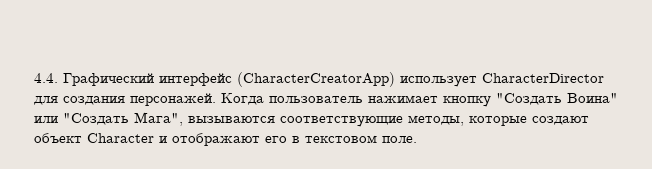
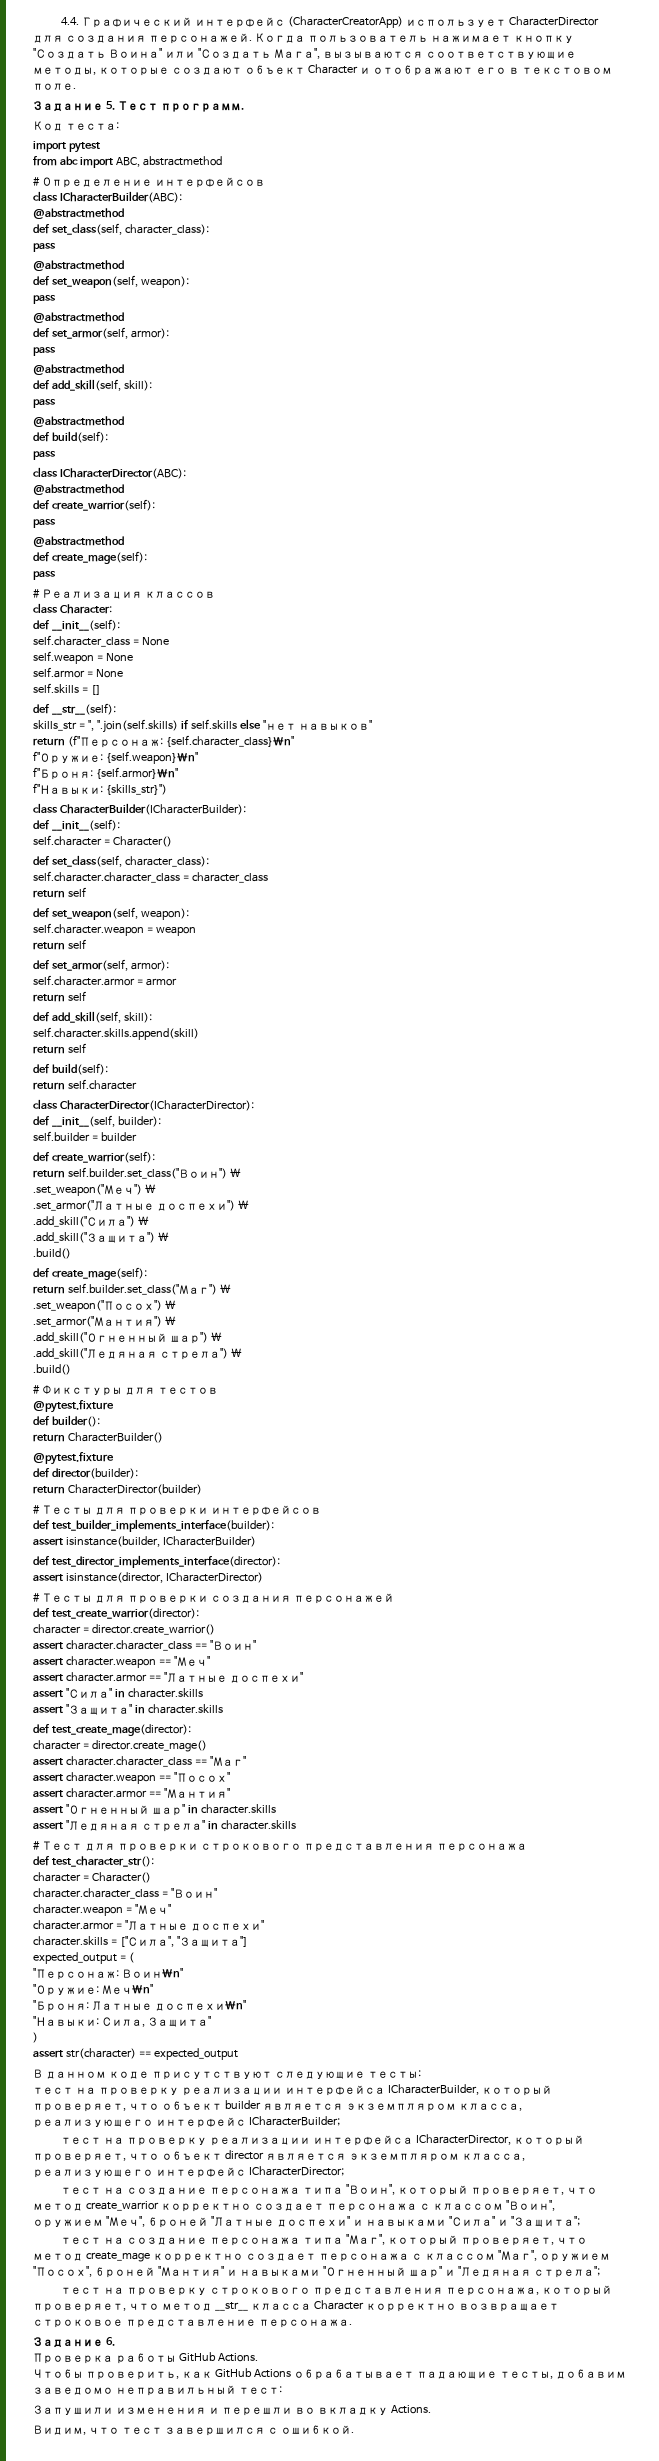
(417, 139) none -> [33,101,244,112] [33,121,119,131] [33,141,100,153] [33,156,222,168] [33,177,265,188] [33,191,182,203] [33,208,124,219] [33,223,209,235] [33,242,56,252] [33,260,124,271] [33,275,189,288] [33,294,56,304] [33,312,124,323] [33,327,169,339] [33,346,56,356] [33,364,124,375] [33,379,152,391] [33,398,56,408] [33,416,124,427] [33,431,108,443] [33,450,56,460] [33,467,186,479] [33,484,124,495] [33,499,155,511] [33,518,56,528] [33,536,124,547] [33,551,147,564] [33,570,56,580] [33,589,215,599] [33,603,112,614] [33,619,120,631] [33,635,169,647] [33,651,133,664] [33,667,123,678] [33,683,101,695] [33,703,116,715] [33,719,372,733] [33,735,294,748] [33,751,198,764] [33,767,178,780] [33,783,167,795] [33,803,246,815] [33,819,120,831] [33,835,172,847] [33,855,209,867] [33,871,268,883] [33,887,86,898] [33,907,189,920] [33,923,196,936] [33,939,86,950] [33,959,169,971] [33,975,177,986] [33,991,86,1002] [33,1011,152,1023] [33,1027,199,1040] [33,1043,86,1054] [33,1063,108,1075] [33,1079,137,1090] [33,1099,254,1111] [33,1115,161,1127] [33,1131,137,1141] [33,1151,155,1163] [33,1167,241,1179] [33,1184,156,1196] [33,1200,249,1211] [33,1216,149,1227] [33,1232,169,1243] [33,1248,71,1259] [33,1267,147,1280] [33,1283,231,1295] [33,1300,176,1312] [33,1316,176,1327] [33,1332,222,1344] [33,1348,242,1360] [33,1364,71,1375] [33,1385,218,1396] [33,1400,114,1413] [33,1415,100,1427] [33,1432,163,1443] [33,1452,114,1465] [33,1468,138,1479] [33,1484,202,1495] [33,1505,321,1516] [33,1519,274,1532] [33,1536,256,1547] [33,1555,280,1568] [33,1572,263,1583] [33,1593,394,1604] [33,1608,199,1619] [33,1624,215,1635] [33,1640,256,1651] [33,1656,210,1668] [33,1672,303,1683] [33,1688,203,1698] [33,1704,223,1715] [33,1724,191,1736] [33,1740,207,1752] [33,1756,246,1767] [33,1772,230,1784] [33,1788,230,1798] [33,1804,276,1816] [33,1820,296,1832] [33,1841,527,1852] [33,1856,154,1867] [33,1872,151,1883] [33,1888,217,1899] [33,1904,171,1916] [33,1920,264,1931] [33,1936,248,1947] [33,1952,134,1964] [33,1968,183,1980] [33,1984,153,1996] [33,2000,246,2012] [33,2016,211,2027] [33,2032,38,2043] [33,2048,238,2060] [33,2069,421,2080] [33,2084,552,2096] [33,2100,522,2112] [33,2116,340,2128] [61,2134,584,2146] [33,2150,525,2162] [33,2166,344,2178] [61,2184,597,2196] [33,2200,555,2212] [33,2216,580,2228] [61,2234,587,2246] [33,2250,610,2262] [33,2266,600,2278] [61,2285,612,2296] [33,2300,559,2312] [33,2319,352,2328] [33,2337,115,2348] [33,2352,258,2364] [33,2368,626,2380] [33,2385,282,2396] [33,2405,431,2416] [33,2425,354,2436] // Задание 5. Тест программ. // Код теста: // import pytest // from abc import ABC, abstractmethod // # Определение интерфейсов // class ICharacterBuilder(ABC): // @abstractmethod // def set_class(self, character_class): // pass // @abstractmethod // def set_weapon(self, weapon): // pass // @abstractmethod // def set_armor(self, armor): // pass // @abstractmethod // def add_skill(self, skill): // pass // @abstractmethod // def build(self): // pass // class ICharacterDirector(ABC): // @abstractmethod // def create_warrior(self): // pass // @abstractmethod // def create_mage(self): // pass // # Реализация классов // class Character: // def __init__(self): // self.character_class = None // self.weapon = None // self.armor = None // self.skills = [] // def __str__(self): // skills_str = ", ".join(self.skills) if self.skills else "нет навыков" // return (f"Персонаж: {self.character_class}\n" // f"Оружие: {self.weapon}\n" // f"Броня: {self.armor}\n" // f"Навыки: {skills_str}") // class CharacterBuilder(ICharacterBuilder): // def __init__(self): // self.character = Character() // def set_class(self, character_class): // self.character.character_class = character_class // return self // def set_weapon(self, weapon): // self.character.weapon = weapon // return self // def set_armor(self, armor): // self.character.armor = armor // return self // def add_skill(self, skill): // self.character.skills.append(skill) // return self // def build(self): // return self.character // class CharacterDirector(ICharacterDirector): // def __init__(self, builder): // self.builder = builder // def create_warrior(self): // return self.builder.set_class("Воин") \ // .set_weapon("Меч") \ // .set_armor("Латные доспехи") \ // .add_skill("Сила") \ // .add_skill("Защита") \ // .build() // def create_mage(self): // return self.builder.set_class("Маг") \ // .set_weapon("Посох") \ // .set_armor("Мантия") \ // .add_skill("Огненный шар") \ // .add_skill("Ледяная стрела") \ // .build() // # Фикстуры для тестов // @pytest.fixture // def builder(): // return CharacterBuilder() // @pytest.fixture // def director(builder): // return CharacterDirector(builder) // # Тесты для проверки интерфейсов // def test_builder_implements_interface(builder): // assert isinstance(builder, ICharacterBuilder) // def test_director_implements_interface(director): // assert isinstance(director, ICharacterDirector) // # Тесты для проверки создания персонажей // def test_create_warrior(director): // character = director.create_warrior() // assert character.character_class == "Воин" // assert character.weapon == "Меч" // assert character.armor == "Латные доспехи" // assert "Сила" in character.skills // assert "Защита" in character.skills // def test_create_mage(director): // character = director.create_mage() // assert character.character_class == "Маг" // assert character.weapon == "Посох" // assert character.armor == "Мантия" // assert "Огненный шар" in character.skills // assert "Ледяная стрела" in character.skills // # Тест для проверки строкового представления персонажа // def test_character_str(): // character = Character() // character.character_class = "Воин" // character.weapon = "Меч" // character.armor = "Латные доспехи" // character.skills = ["Сила", "Защита"] // expected_output = ( // "Персонаж: Воин\n" // "Оружие: Меч\n" // "Броня: Латные доспехи\n" // "Навыки: Сила, Защита" // ) // assert str(character) == expected_output // В данном коде присутствуют следующие тесты: // тест на проверку реализации интерфейса ICharacterBuilder, который проверяет, что объект builder является экземпляром класса, реализующего интерфейс ICharacterBuilder; // тест на проверку реализации интерфейса ICharacterDirector, который проверяет, что объект director является экземпляром класса, реализующего интерфейс ICharacterDirector; // тест на создание персонажа типа "Воин", который проверяет, что метод create_warrior корректно создает персонажа с классом "Воин", оружием "Меч", броней "Латные доспехи" и навыками "Сила" и "Защита"; // тест на создание персонажа типа "Маг", который проверяет, что метод create_mage корректно создает персонажа с классом "Маг", оружием "Посох", броней "Мантия" и навыками "Огненный шар" и "Ледяная стрела"; // тест на проверку строкового представления персонажа, который проверяет, что метод __str__ класса Character корректно возвращает строковое представление персонажа. // Задание 6. // Проверка работы GitHub Actions. // Чтобы проверить, как GitHub Actions обрабатывает падающие тесты, добавим заведомо неправильный тест: // Запушили изменения и перешли во вкладку Actions. // Видим, что тест завершился с ошибкой.

